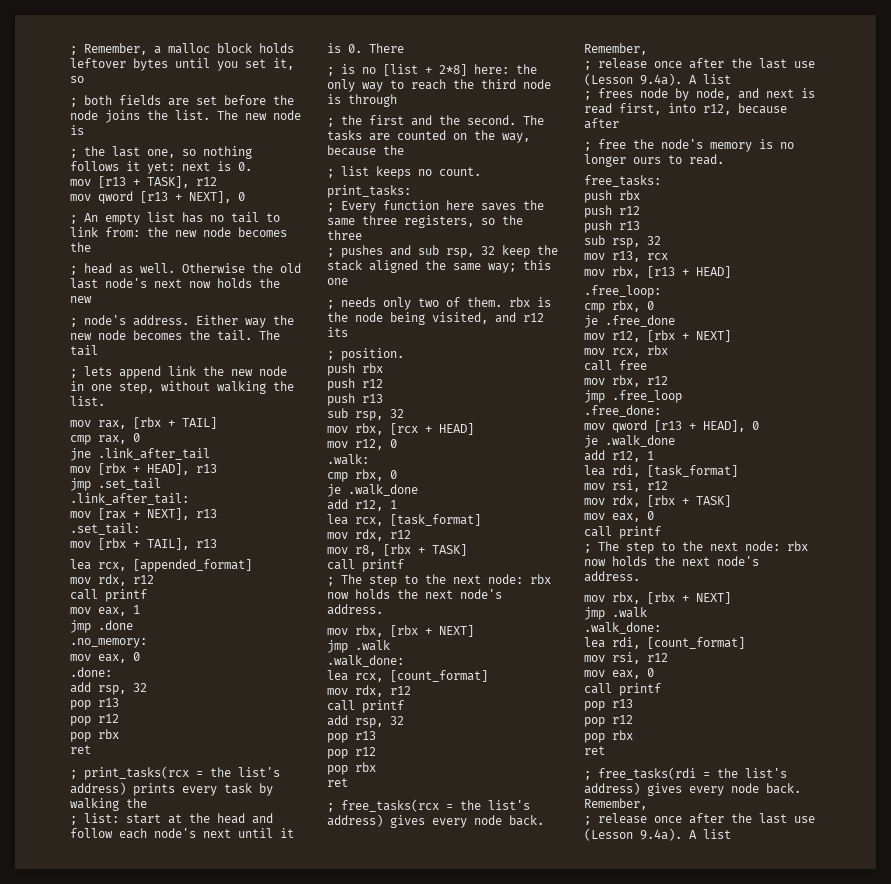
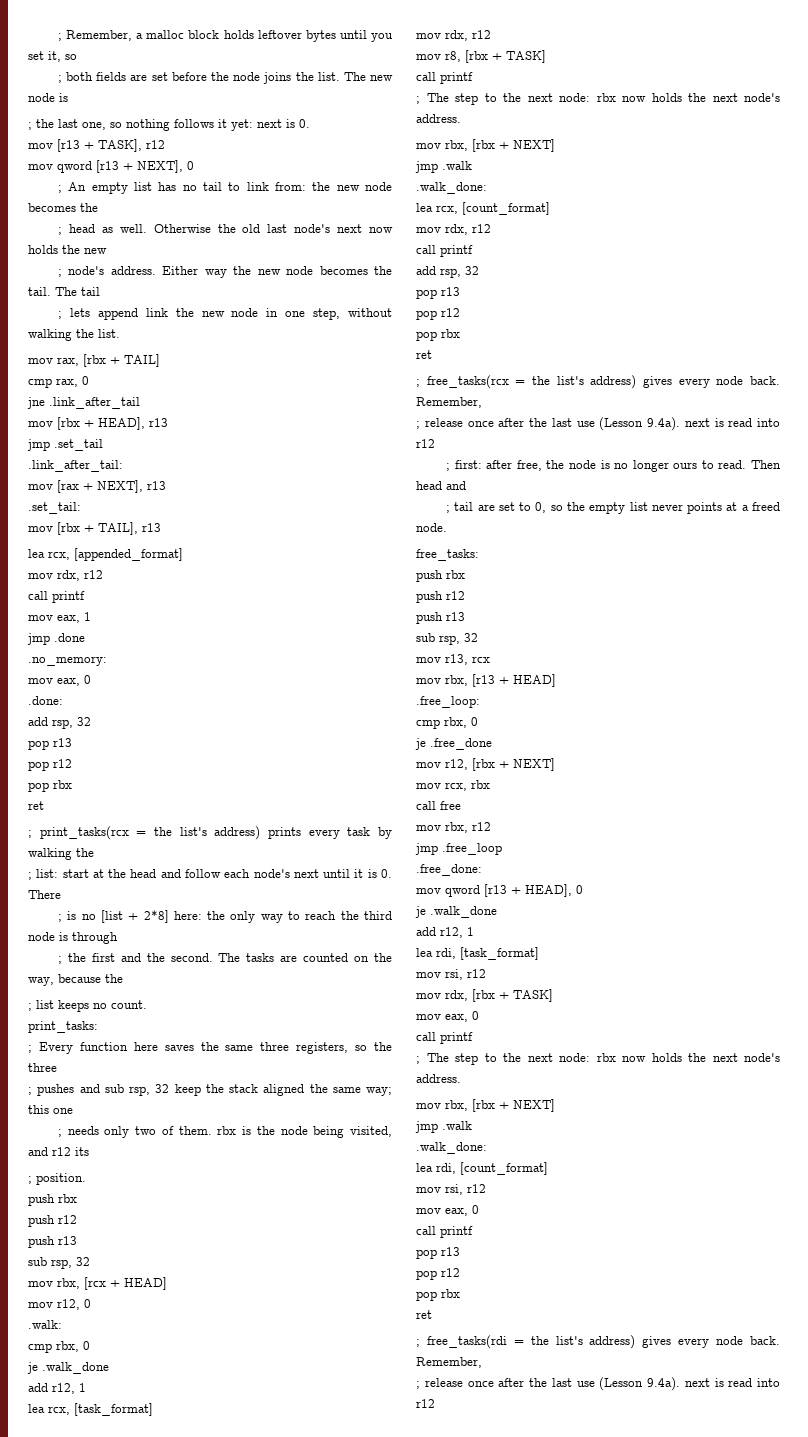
[689,74,731,84] [584,88,815,101] [584,103,787,115] [584,118,619,129] [584,139,752,152] A list // ; frees node by node, and next is read first, into r12, because after // ; free the node's memory -> [684,418,780,427] [416,439,435,448] [445,460,596,471] next is read into r12 // ; first: after free, the node
(724, 159) none -> [751,460,781,469] [416,481,466,490] [445,502,780,514] [416,523,447,532] Then head and // ; tail are set to 0, so the empty list never points at a freed node.
[689,829,731,839] A list -> [684,1378,780,1387] [416,1399,435,1408] next is read into r12

